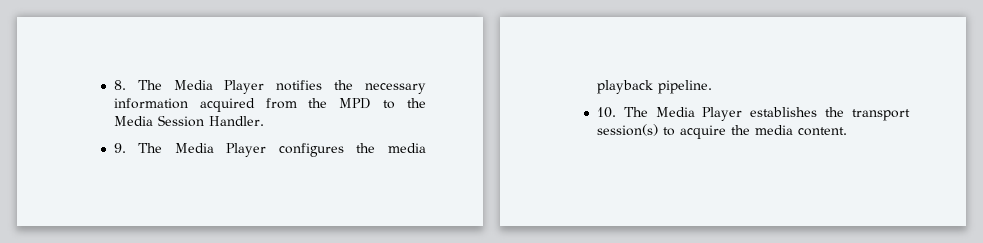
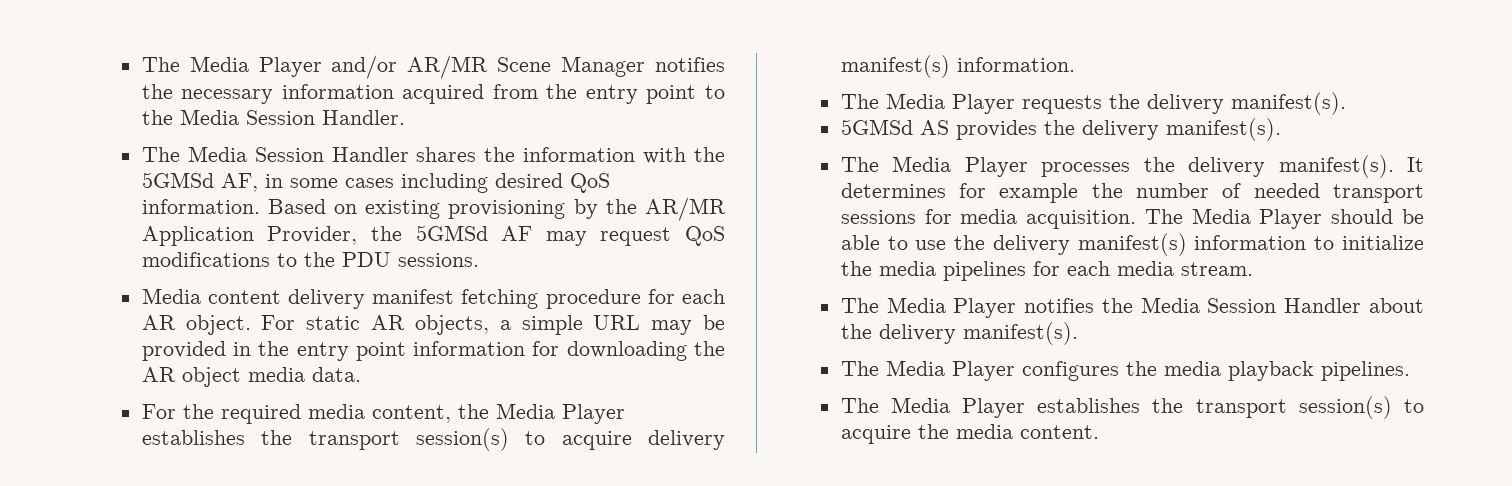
[113,80,265,94] 8. The Media Player -> [141,55,646,79] The Media Player and/or AR/MR Scene Manager
[339,98,372,109] MPD -> [585,85,697,104] entry point
[113,143,126,153] 9. -> [141,146,725,164] [141,172,610,193] [141,197,726,221] [141,225,725,246] [141,252,479,267] [141,288,725,309] [141,315,725,335] [141,341,725,361] [141,367,361,387] [141,403,625,424] [141,428,725,451] [840,55,1075,78] [840,92,1346,115] [840,118,1281,141] [840,155,1424,178] [840,183,1424,203] [840,208,1424,229] [840,233,1424,256] [840,261,1253,281] [840,297,1424,318] [840,322,1078,345] The Media Session Handler shares the information with the 5GMSd AF, in some cases including desired QoS information. Based on existing provisioning by the AR/MR Application Provider, the 5GMSd AF may request QoS modifications to the PDU sessions. // Media content delivery manifest fetching procedure for each AR object. For static AR objects, a simple URL may be provided in the entry point information for downloading the AR object media data. // For the required media content, the Media Player establishes the transport session(s) to acquire delivery manifest(s) information. // The Media Player requests the delivery manifest(s). // 5GMSd AS provides the delivery manifest(s). // The Media Player processes the delivery manifest(s). It determines for example the number of needed transport sessions for media acquisition. The Media Player should be able to use the delivery manifest(s) information to initialize the media pipelines for each media stream. // The Media Player notifies the Media Session Handler about the delivery manifest(s). //
[657,80,712,94] [596,107,616,118] pipeline. // 10. -> [1320,361,1410,381] pipelines. //

